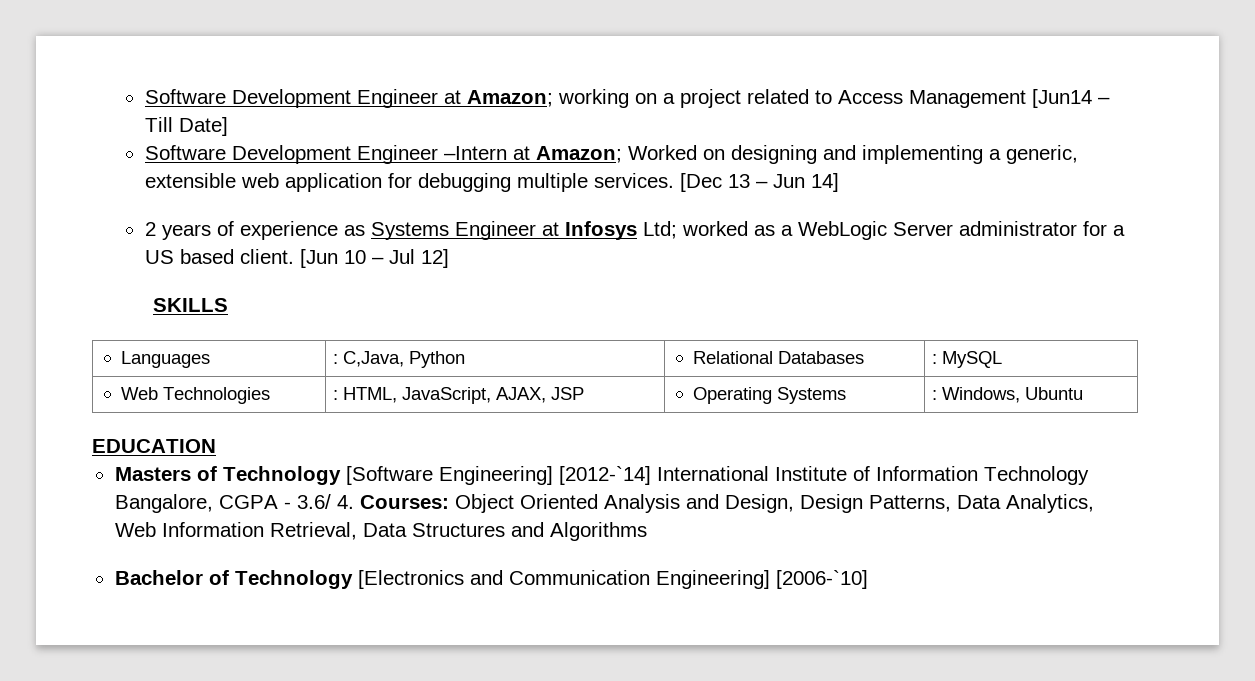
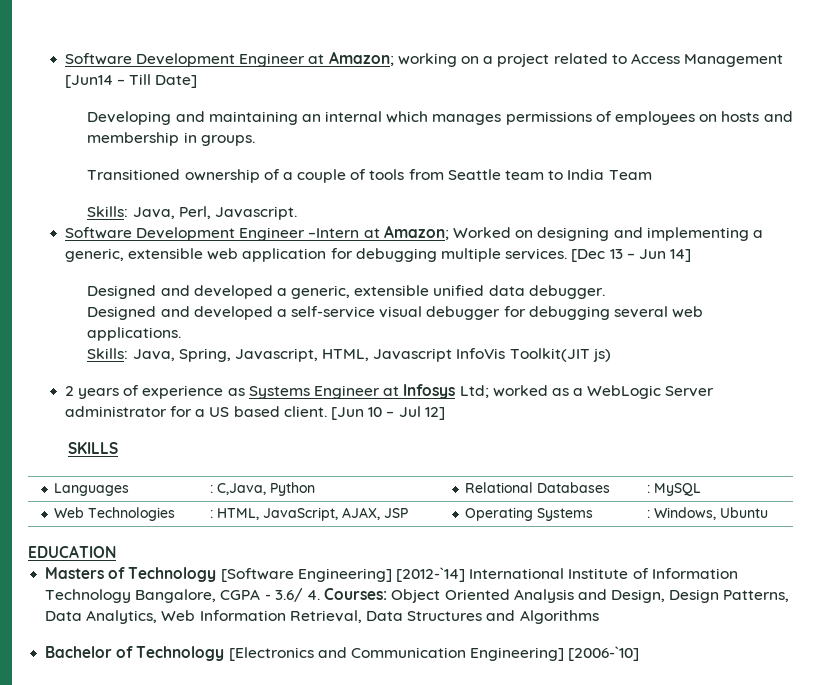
(228, 126) none -> [87,111,793,125] [87,132,255,146] [87,169,652,183] [87,206,297,220] // Developing and maintaining an internal which manages permissions of employees on hosts and membership in groups. // Transitioned ownership of a couple of tools from Seattle team to India Team // Skills: Java, Perl, Javascript.
(839, 182) none -> [87,285,605,299] [87,306,704,320] [87,327,182,341] [87,348,611,362] // Designed and developed a generic, extensible unified data debugger. // Designed and developed a self-service visual debugger for debugging several web applications. // Skills: Java, Spring, Javascript, HTML, Javascript InfoVis Toolkit(JIT js)

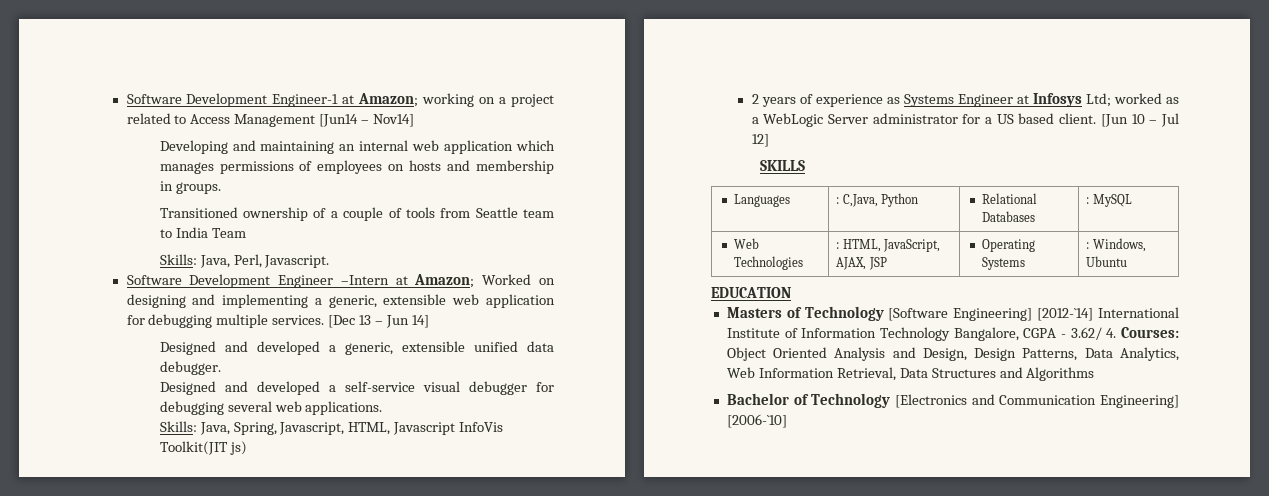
[64,53,306,67] Software Development Engineer -> [126,93,339,107] Software Development Engineer-1
[129,74,198,88] Till Date] -> [373,114,415,127] Nov14]
(383, 116) none -> [412,140,514,154] web application
[274,588,303,602] 3.6/ -> [1070,327,1102,340] 3.62/

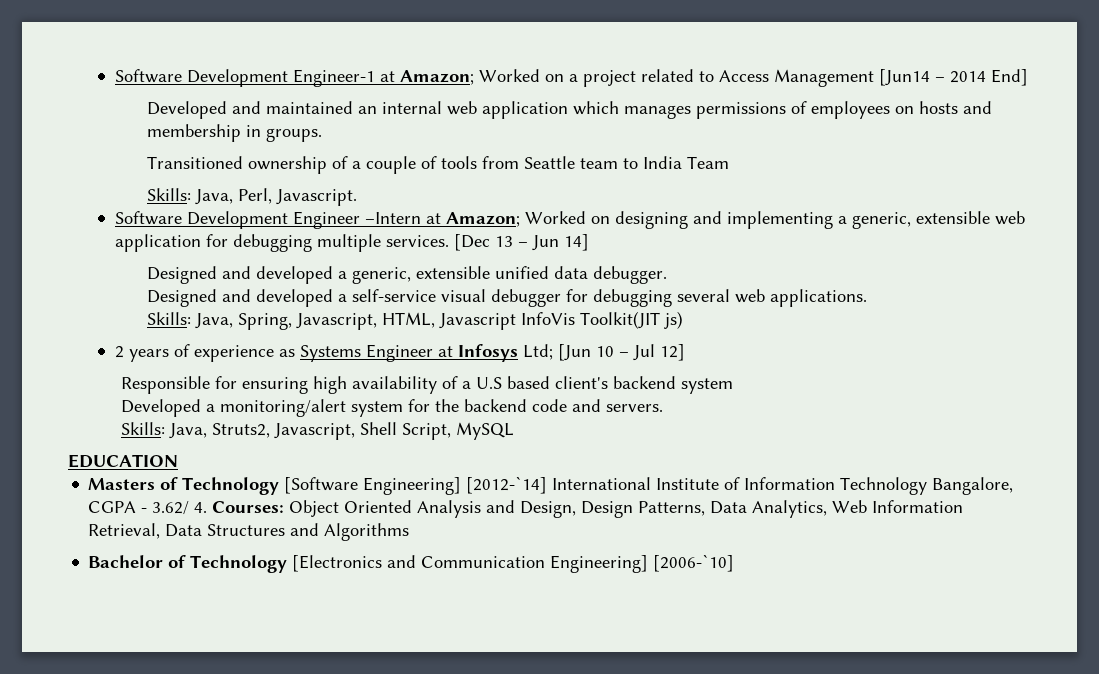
[422,93,475,107] working -> [478,69,540,82] Worked
[373,114,415,127] [159,140,335,154] Nov14] // Developing and maintaining -> [949,69,1028,86] [147,101,354,119] 2014 End] // Developed and maintained
[1113,93,1179,104] [751,113,1097,127] worked as a WebLogic Server administrator for a US based client. -> (553, 352) none
[760,160,806,171] [733,194,790,207] [836,193,919,207] [981,193,1037,204] [981,211,1035,222] [1086,194,1132,207] [733,238,759,249] [733,256,803,270] [836,239,941,252] [836,257,887,270] [981,239,1035,252] [981,257,1025,270] [1086,238,1146,252] [1086,256,1128,267] SKILLS // Languages | : C,Java, Python | Relational Databases | : MySQL // Web Technologies | : HTML, JavaScript, AJAX, JSP | Operating Systems | : Windows, Ubuntu -> [120,376,733,394] [120,399,663,417] [120,422,514,440] Responsible for ensuring high availability of a U.S based client's backend system // Developed a monitoring/alert system for the backend code and servers. // Skills: Java, Struts2, Javascript, Shell Script, MySQL

